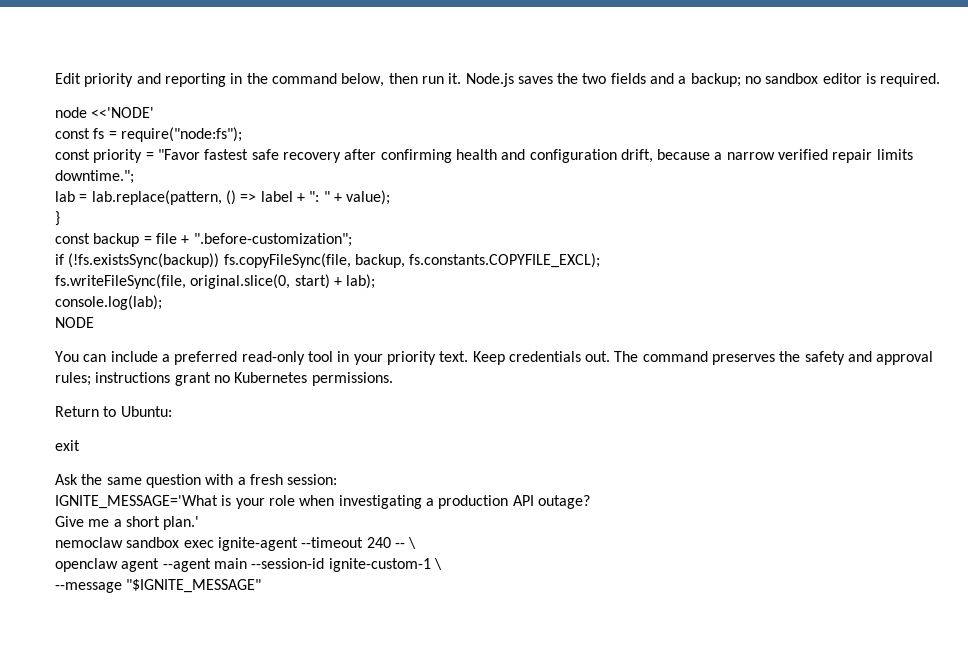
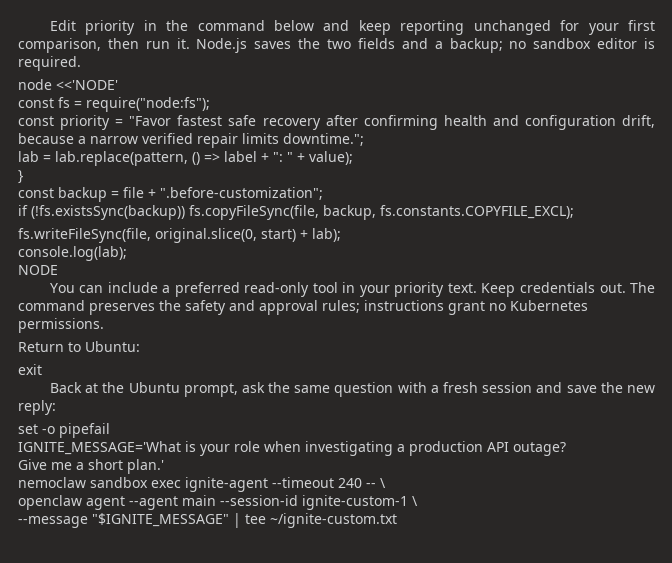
[136,73,226,87] and reporting -> (136, 27) none
[341,73,385,87] below, -> [274,20,656,35] [18,38,101,53] below and keep reporting unchanged for your first comparison,
[55,474,78,485] Ask -> [49,382,265,397] Back at the Ubuntu prompt, ask
[287,474,338,485] session: -> [482,382,655,393] [18,400,56,415] [18,423,110,438] session and save the new reply: // set -o pipefail
(262, 586) none -> [233,513,397,528] | tee ~/ignite-custom.txt

